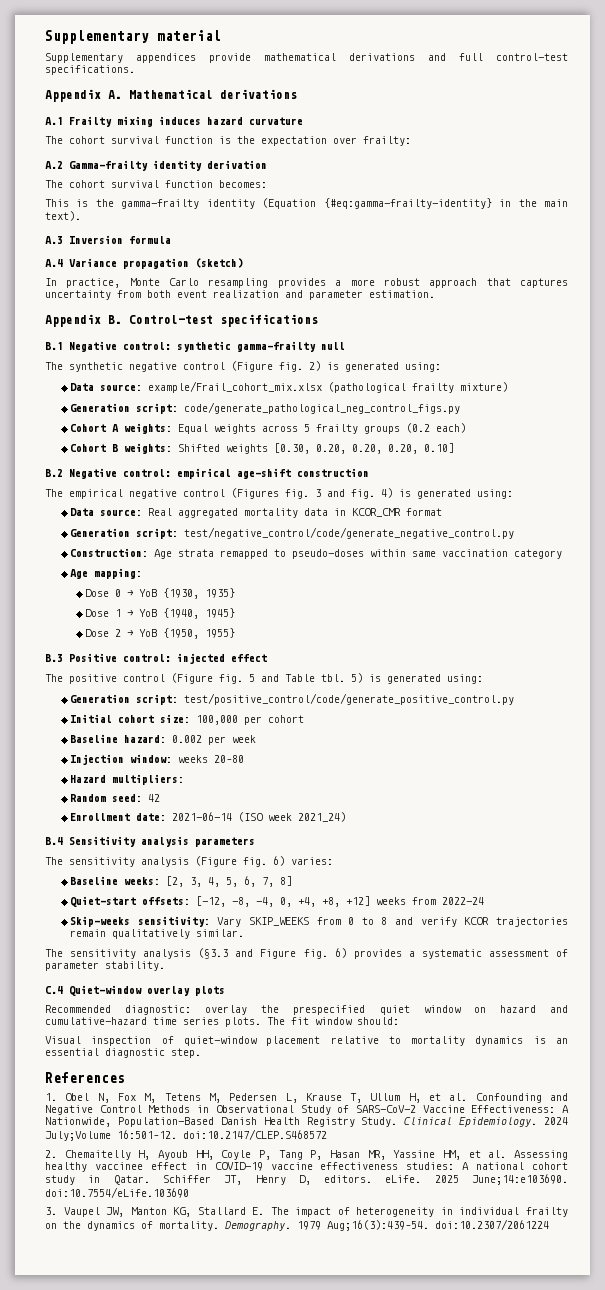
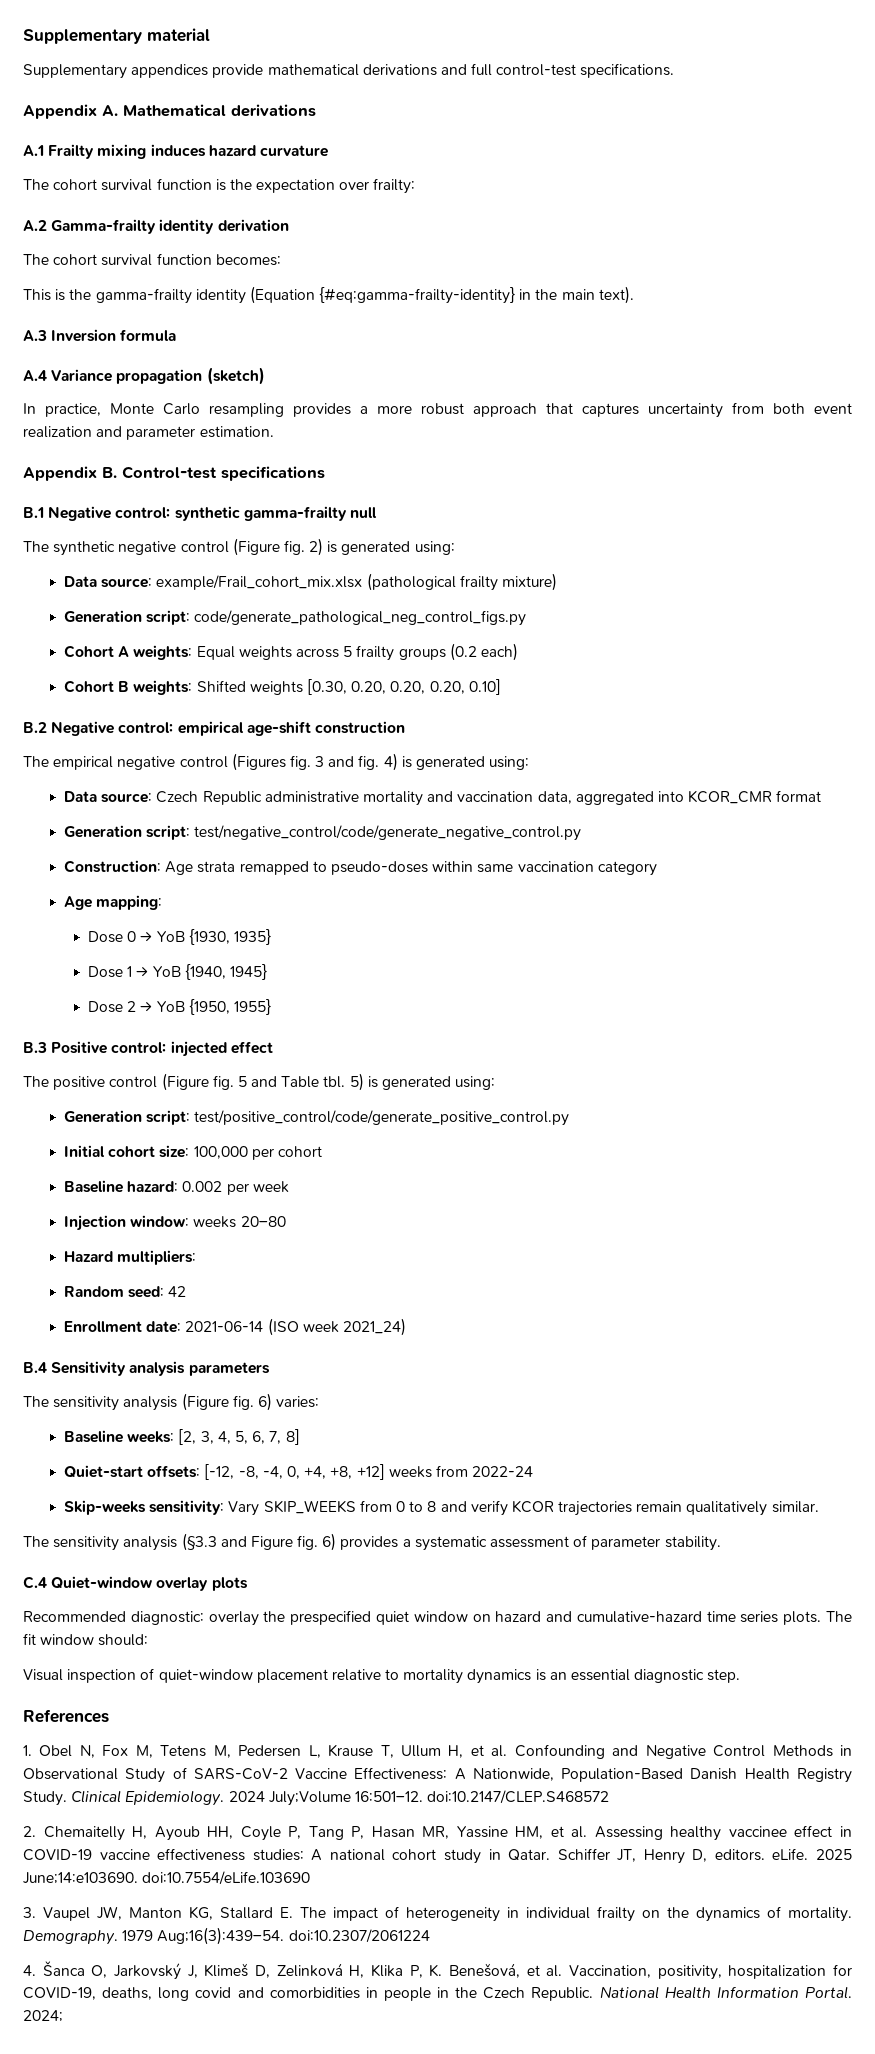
[147,508,346,518] Real aggregated mortality data in -> [156,791,684,806] Czech Republic administrative mortality and vaccination data, aggregated into
(549, 1224) none -> [23,1961,852,1980] [23,1986,852,2001] [23,2010,63,2022] // 4. Šanca O, Jarkovský J, Klimeš D, Zelinková H, Klika P, K. Benešová, et al. Vaccination, positivity, hospitalization for COVID-19, deaths, long covid and comorbidities in people in the Czech Republic. National Health Information Portal. 2024;

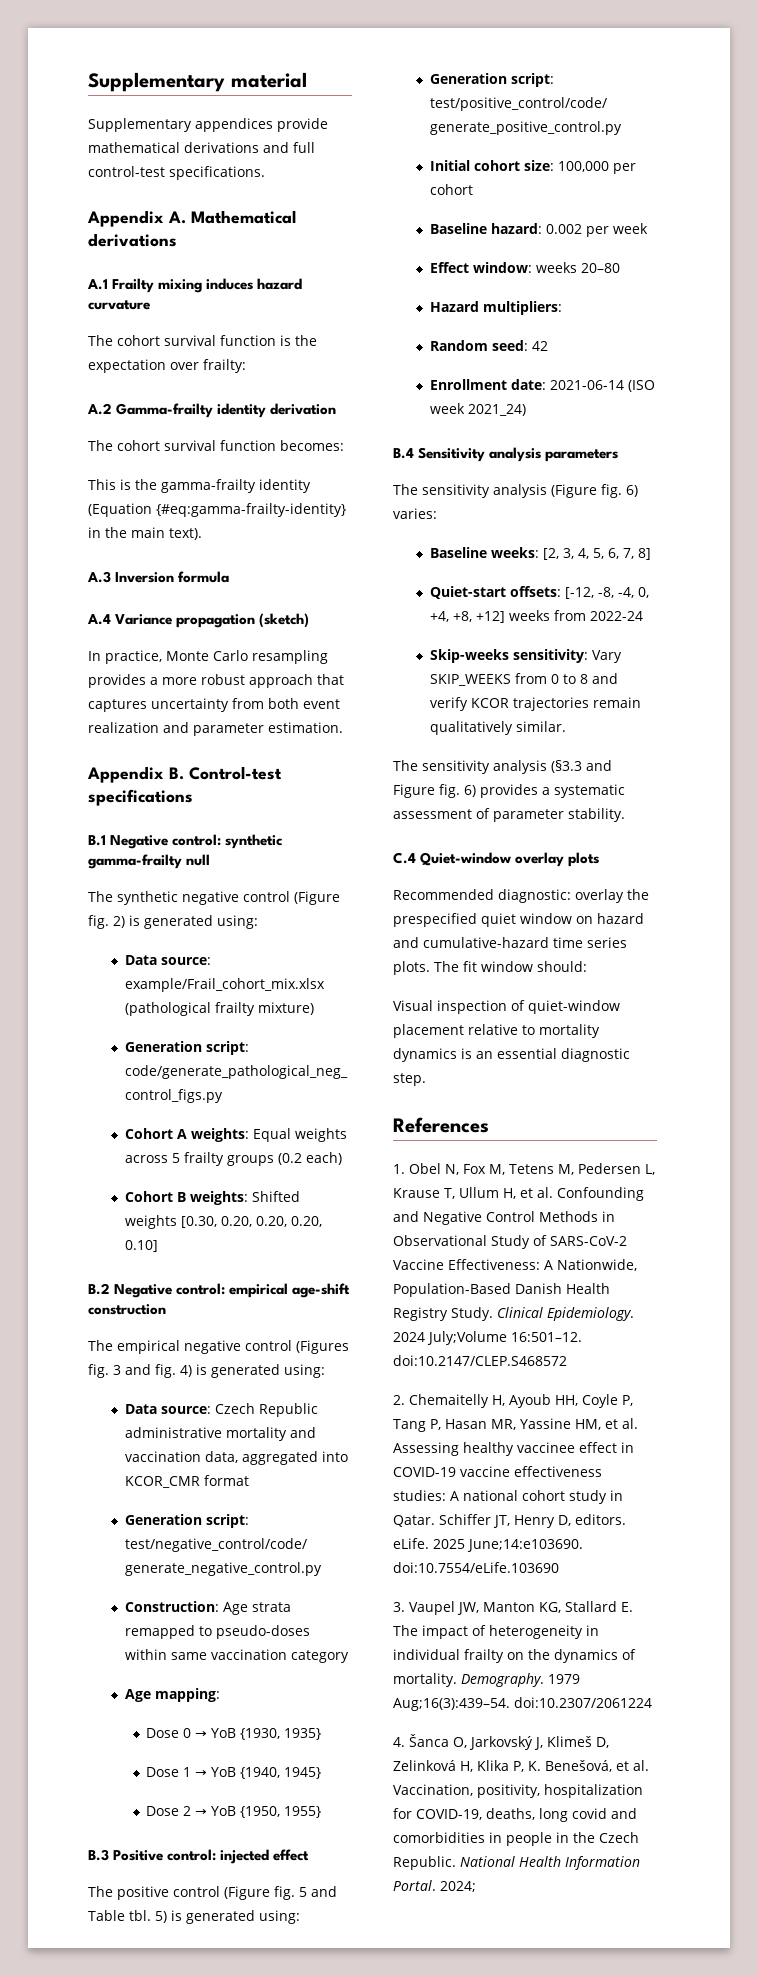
[64,1215,127,1231] Injection -> [429,262,469,273] Effect

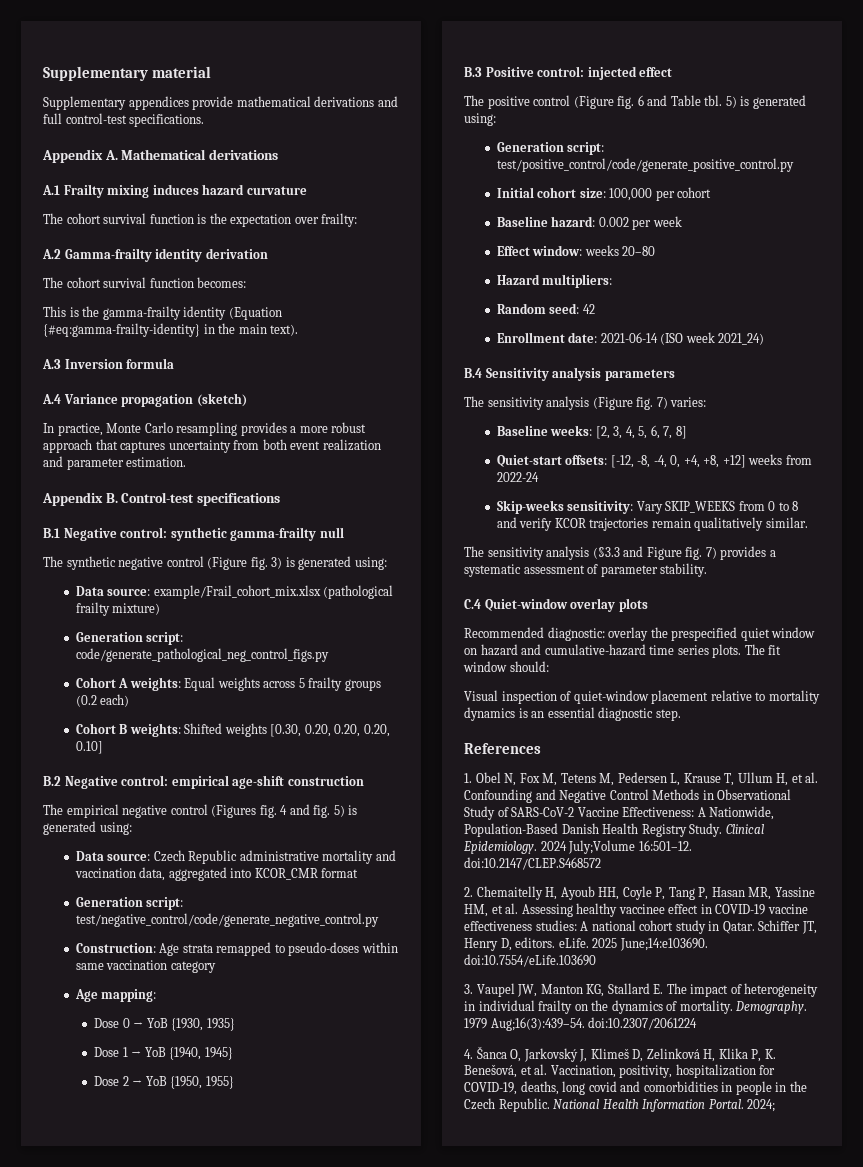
[113,916,125,928] 2) -> [271,557,283,569] 3)
[113,1365,121,1375] 3 -> [280,805,288,815] 4
[180,1365,192,1377] 4) -> [333,805,345,817] 5)
[299,1887,307,1897] 5 -> [637,95,644,106] 6
[626,485,638,497] 6) -> [656,397,668,409] 7)
[464,785,476,797] 6) -> [705,547,717,559] 7)

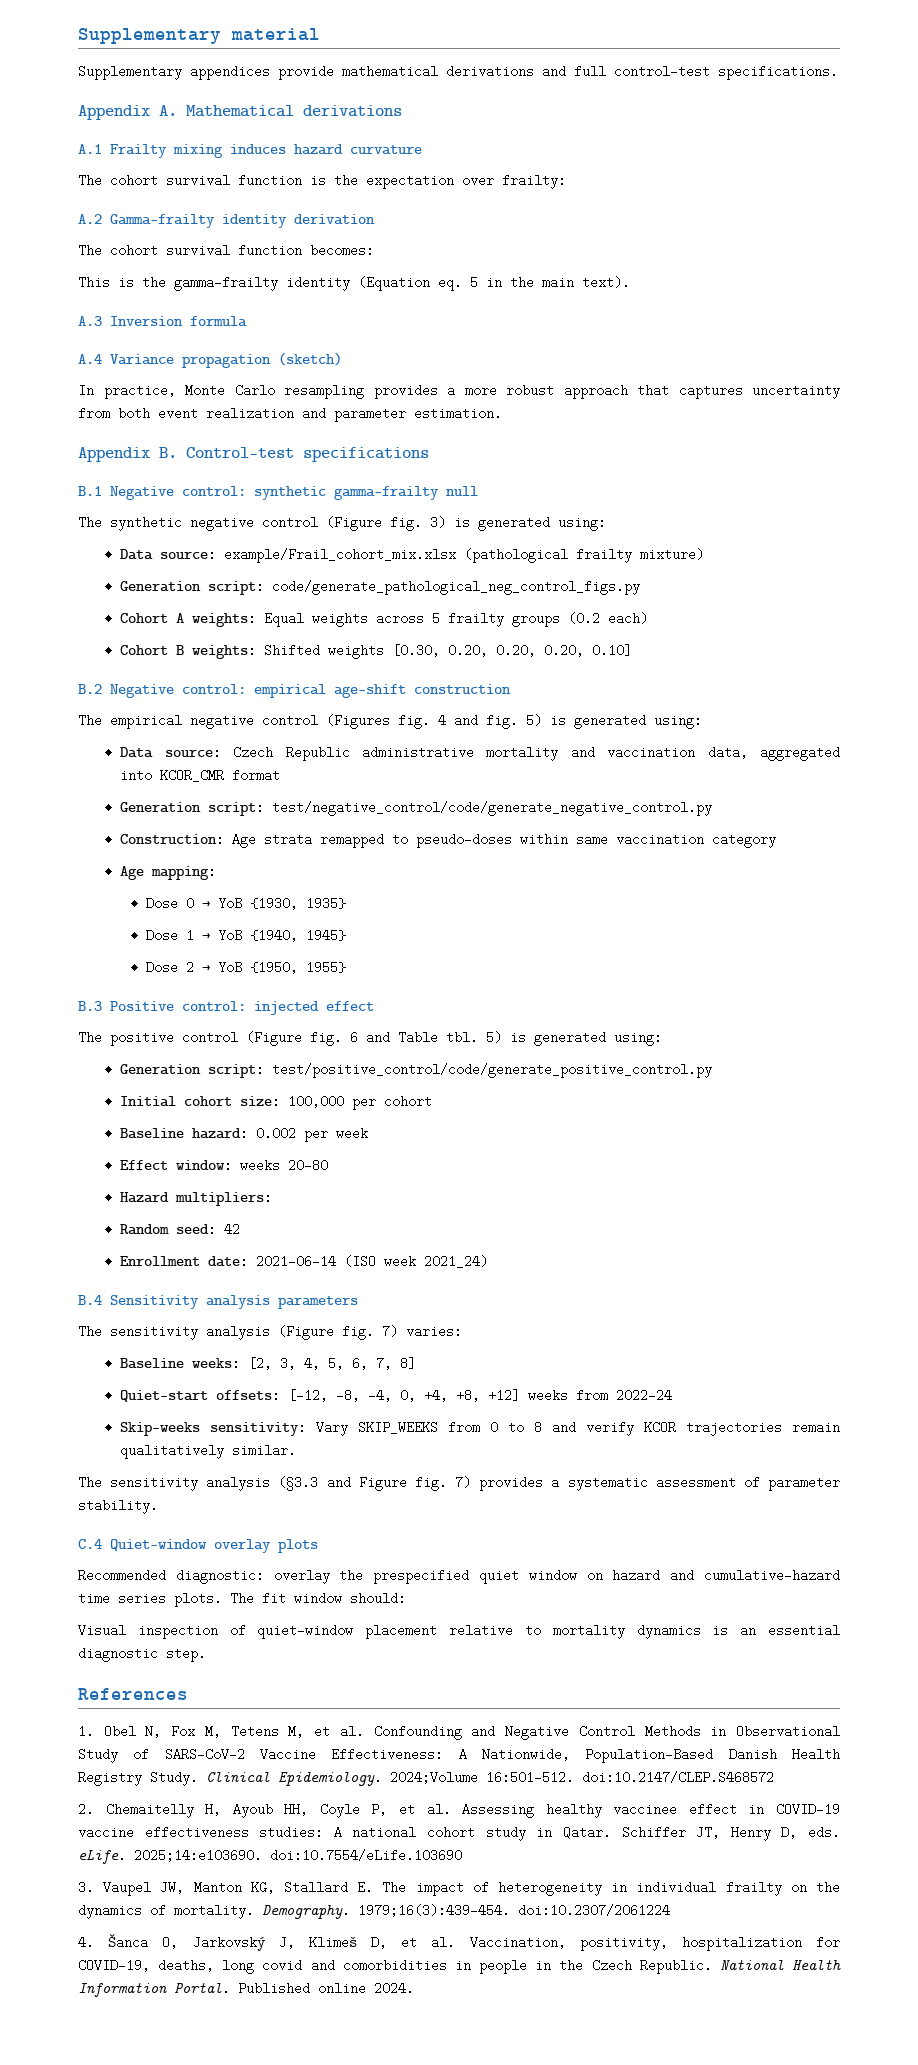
[43,323,200,337] {#eq:gamma-frailty-identity} -> [438,276,478,291] eq. 5
[617,772,789,786] Pedersen L, Krause T, Ullum H, -> (305, 1731) none
[540,840,692,854] 2024 July;Volume 16:501–12. -> [390,1771,574,1784] 2024;Volume 16:501-512.
[668,887,815,900] [464,904,488,917] Tang P, Hasan MR, Yassine HM, -> (388, 1809) none
[515,937,708,951] editors. eLife. 2025 June;14:e103690. -> [808,1826,841,1839] [78,1849,262,1864] eds. eLife. 2025;14:e103690.
[464,1017,585,1031] 1979 Aug;16(3):439–54. -> [358,1904,510,1917] 1979;16(3):439-454.
[646,1048,776,1062] [464,1064,517,1078] Zelinková H, Klika P, K. Benešová, -> (387, 1942) none
[747,1099,776,1112] 2024; -> [238,1982,414,1995] Published online 2024.

